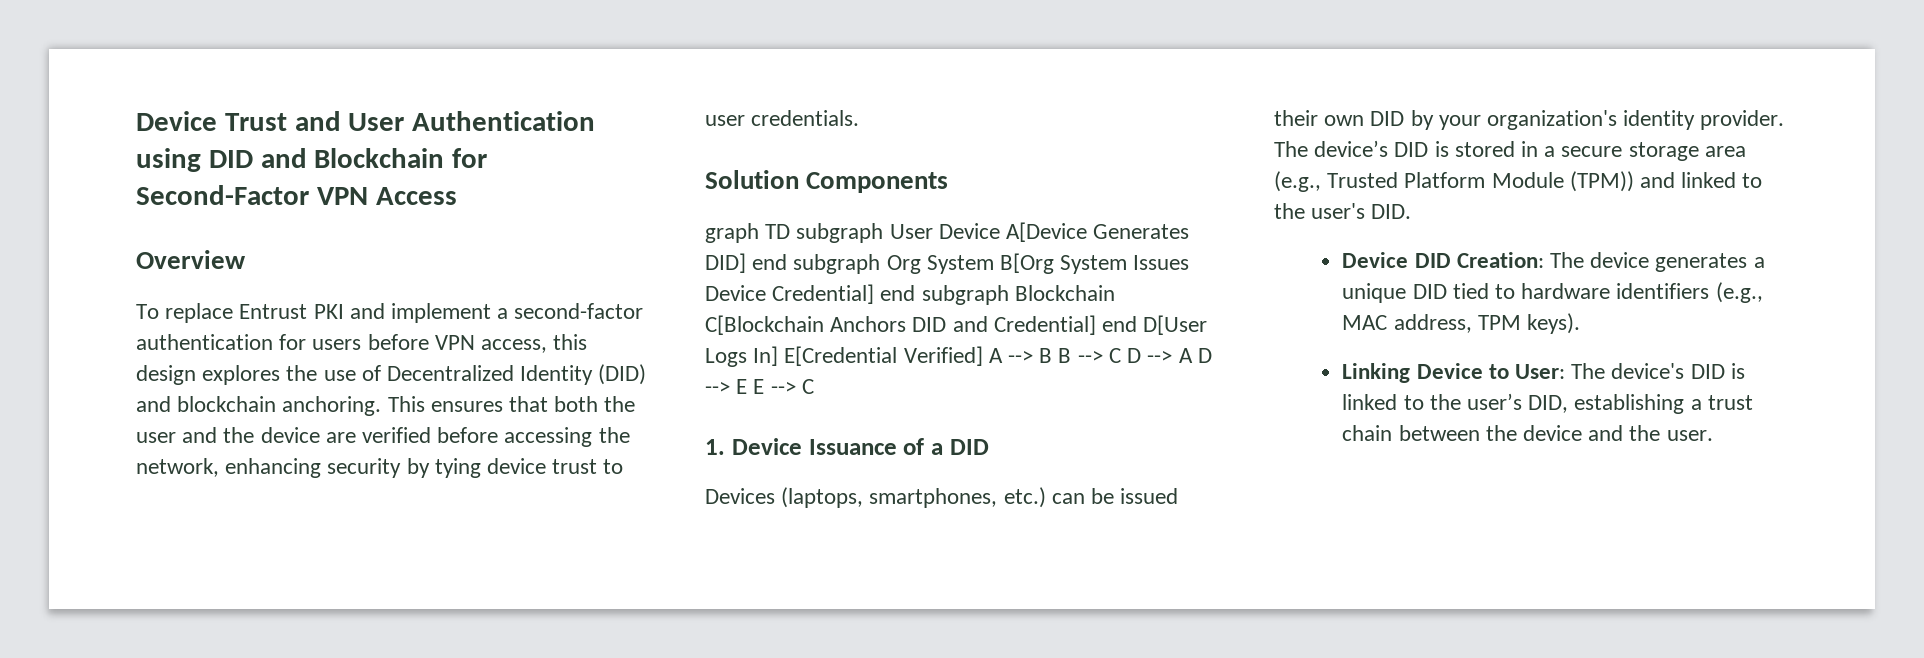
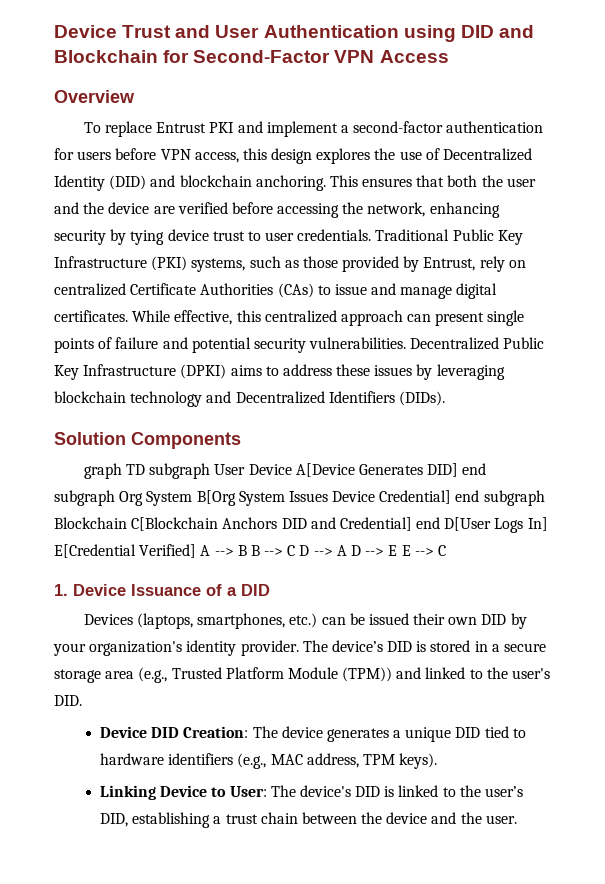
(860, 118) none -> [375,229,523,245] [54,256,526,272] [54,283,498,299] [54,310,525,326] [54,337,545,353] [54,364,505,380] [54,391,445,407] Traditional Public Key Infrastructure (PKI) systems, such as those provided by Entrust, rely on centralized Certificate Authorities (CAs) to issue and manage digital certificates. While effective, this centralized approach can present single points of failure and potential security vulnerabilities. Decentralized Public Key Infrastructure (DPKI) aims to address these issues by leveraging blockchain technology and Decentralized Identifiers (DIDs).

